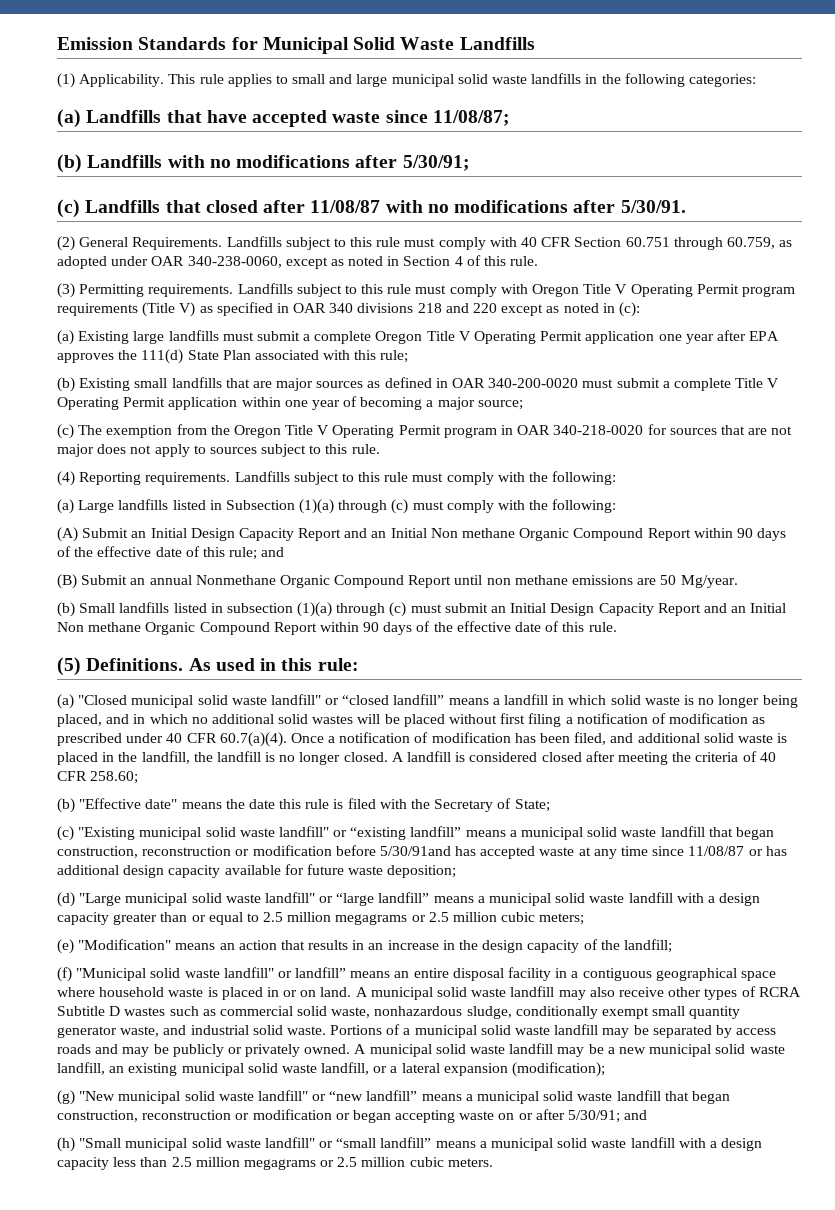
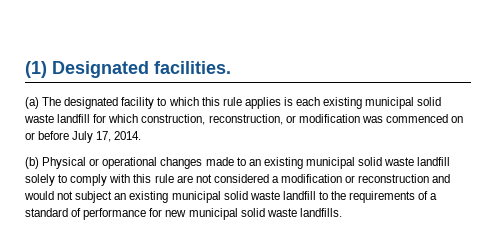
[57,37,535,54] [57,73,756,88] [57,109,510,128] [57,154,470,173] [57,199,686,218] [57,236,793,251] [57,255,539,269] [57,283,795,298] [57,302,640,317] [57,330,780,345] [57,349,409,364] [57,377,780,392] [57,396,523,410] [57,424,793,439] [57,444,380,457] [57,471,617,486] [57,499,617,514] [57,527,787,542] [57,546,285,560] [57,574,738,589] [57,602,787,617] [57,621,617,635] [57,657,359,676] [57,694,798,709] [57,713,766,727] [57,732,788,747] [57,751,776,765] [57,771,139,784] [57,798,550,813] [57,826,774,841] [57,845,787,859] [57,864,457,878] [57,892,761,907] [57,912,585,925] [57,939,672,954] [57,967,776,982] [57,986,801,1000] [57,1006,741,1019] [57,1024,777,1038] [57,1043,785,1057] [57,1062,606,1077] [57,1090,730,1105] [57,1109,648,1123] [57,1137,763,1152] [57,1157,493,1170] Emission Standards for Municipal Solid Waste Landfills // (1) Applicability. This rule applies to small and large municipal solid waste landfills in the following categories: // (a) Landfills that have accepted waste since 11/08/87; // (b) Landfills with no modifications after 5/30/91; // (c) Landfills that closed after 11/08/87 with no modifications after 5/30/91. // (2) General Requirements. Landfills subject to this rule must comply with 40 CFR Section 60.751 through 60.759, as adopted under OAR 340-238-0060, except as noted in Section 4 of this rule. // (3) Permitting requirements. Landfills subject to this rule must comply with Oregon Title V Operating Permit program requirements (Title V) as specified in OAR 340 divisions 218 and 220 except as noted in (c): // (a) Existing large landfills must submit a complete Oregon Title V Operating Permit application one year after EPA approves the 111(d) State Plan associated with this rule; // (b) Existing small landfills that are major sources as defined in OAR 340-200-0020 must submit a complete Title V Operating Permit application within one year of becoming a major source; // (c) The exemption from the Oregon Title V Operating Permit program in OAR 340-218-0020 for sources that are not major does not apply to sources subject to this rule. // (4) Reporting requirements. Landfills subject to this rule must comply with the following: // (a) Large landfills listed in Subsection (1)(a) through (c) must comply with the following: // (A) Submit an Initial Design Capacity Report and an Initial Non methane Organic Compound Report within 90 days of the effective date of this rule; and // (B) Submit an annual Nonmethane Organic Compound Report until non methane emissions are 50 Mg/year. // (b) Small landfills listed in subsection (1)(a) through (c) must submit an Initial Design Capacity Report and an Initial Non methane Organic Compound Report within 90 days of the effective date of this rule. // (5) Definitions. As used in this rule: // (a) "Closed municipal solid waste landfill" or “closed landfill” means a landfill in which solid waste is no longer being placed, and in which no additional solid wastes will be placed without first filing a notification of modification as prescribed under 40 CFR 60.7(a)(4). Once a notification of modification has been filed, and additional solid waste is placed in the landfill, the landfill is no longer closed. A landfill is considered closed after meeting the criteria of 40 CFR 258.60; // (b) "Effective date" means the date this rule is filed with the Secretary of State; // (c) "Existing municipal solid waste landfill" or “existing landfill” means a municipal solid waste landfill that began construction, reconstruction or modification before 5/30/91and has accepted waste at any time since 11/08/87 or has additional design capacity available for future waste deposition; // (d) "Large municipal solid waste landfill" or “large landfill” means a municipal solid waste landfill with a design capacity greater than or equal to 2.5 million megagrams or 2.5 million cubic meters; // (e) "Modification" means an action that results in an increase in the design capacity of the landfill; // (f) "Municipal solid waste landfill" or landfill” means an entire disposal facility in a contiguous geographical space where household waste is placed in or on land. A municipal solid waste landfill may also receive other types of RCRA Subtitle D wastes such as commercial solid waste, nonhazardous sludge, conditionally exempt small quantity generator waste, and industrial solid waste. Portions of a municipal solid waste landfill may be separated by access roads and may be publicly or privately owned. A municipal solid waste landfill may be a new municipal solid waste landfill, an existing municipal solid waste landfill, or a lateral expansion (modification); // (g) "New municipal solid waste landfill" or “new landfill” means a municipal solid waste landfill that began construction, reconstruction or modification or began accepting waste on or after 5/30/91; and // (h) "Small municipal solid waste landfill" or “small landfill” means a municipal solid waste landfill with a design capacity less than 2.5 million megagrams or 2.5 million cubic meters. -> [25,61,231,78] [25,97,442,109] [24,114,464,125] [25,131,142,143] [25,157,451,169] [25,174,451,186] [24,191,438,203] [25,208,342,220] (1) Designated facilities. // (a) The designated facility to which this rule applies is each existing municipal solid waste landfill for which construction, reconstruction, or modification was commenced on or before July 17, 2014. // (b) Physical or operational changes made to an existing municipal solid waste landfill solely to comply with this rule are not considered a modification or reconstruction and would not subject an existing municipal solid waste landfill to the requirements of a standard of performance for new municipal solid waste landfills.

